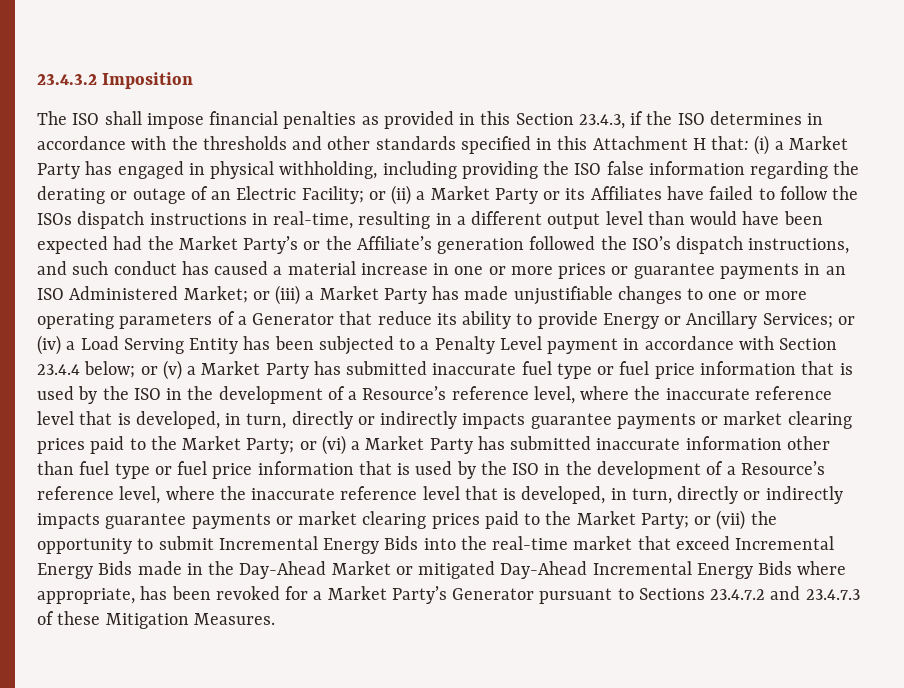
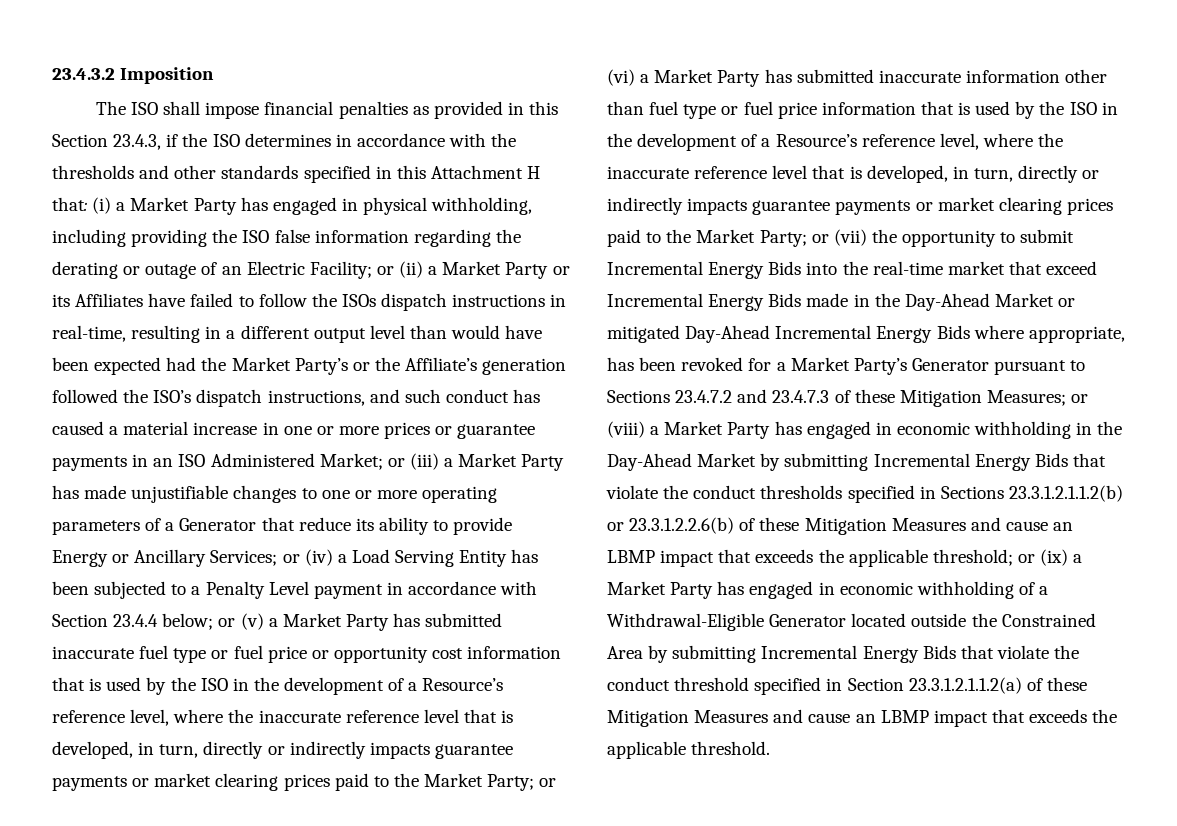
(695, 371) none -> [311,646,464,663] or opportunity cost
[193,613,275,625] Measures. -> [986,390,1089,406] [607,421,1123,439] [607,453,1106,471] [606,485,1123,503] [607,517,1074,535] [607,549,1083,567] [607,581,1049,599] [607,613,1096,631] [607,645,1080,663] [607,677,1087,695] [607,709,1118,727] [607,741,771,759] Measures; or (viii) a Market Party has engaged in economic withholding in the Day-Ahead Market by submitting Incremental Energy Bids that violate the conduct thresholds specified in Sections 23.3.1.2.1.1.2(b) or 23.3.1.2.2.6(b) of these Mitigation Measures and cause an LBMP impact that exceeds the applicable threshold; or (ix) a Market Party has engaged in economic withholding of a Withdrawal-Eligible Generator located outside the Constrained Area by submitting Incremental Energy Bids that violate the conduct threshold specified in Section 23.3.1.2.1.1.2(a) of these Mitigation Measures and cause an LBMP impact that exceeds the applicable threshold.

